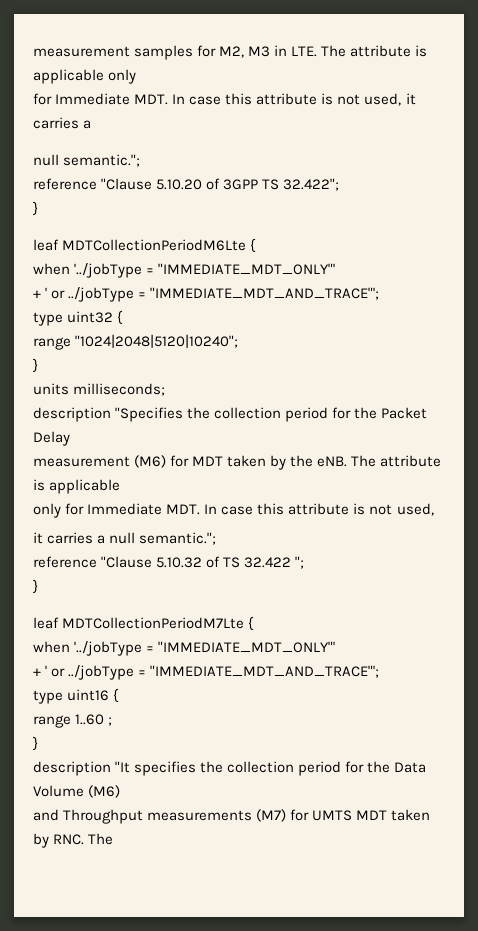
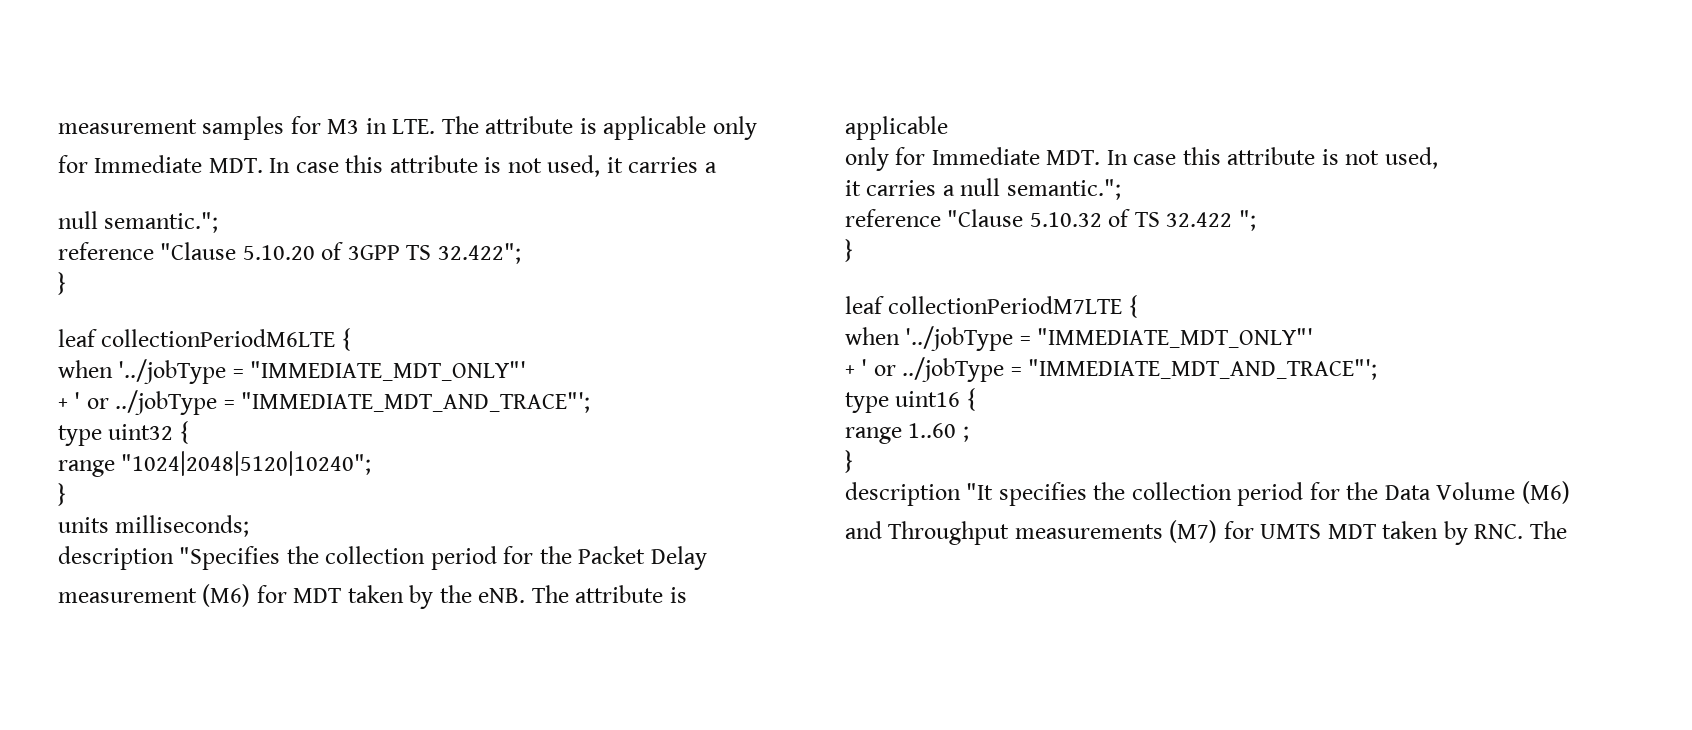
[219,46,245,58] M2, -> (321, 125) none
[62,239,247,251] MDTCollectionPeriodM6Lte -> [101,329,336,347] collectionPeriodM6LTE
[62,617,245,629] MDTCollectionPeriodM7Lte -> [888,296,1123,314] collectionPeriodM7LTE

